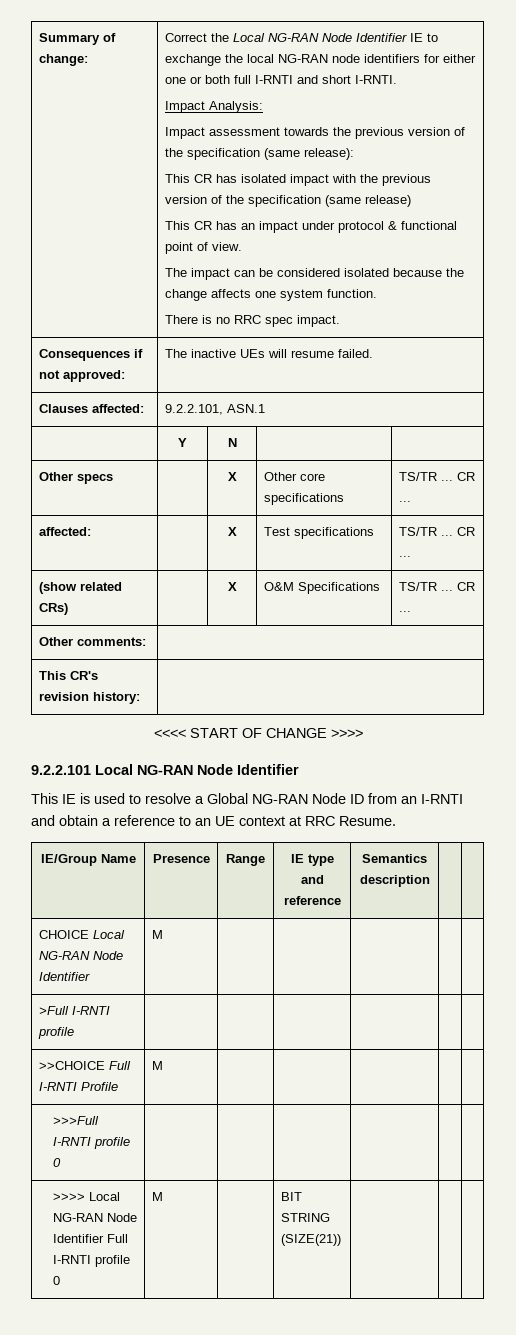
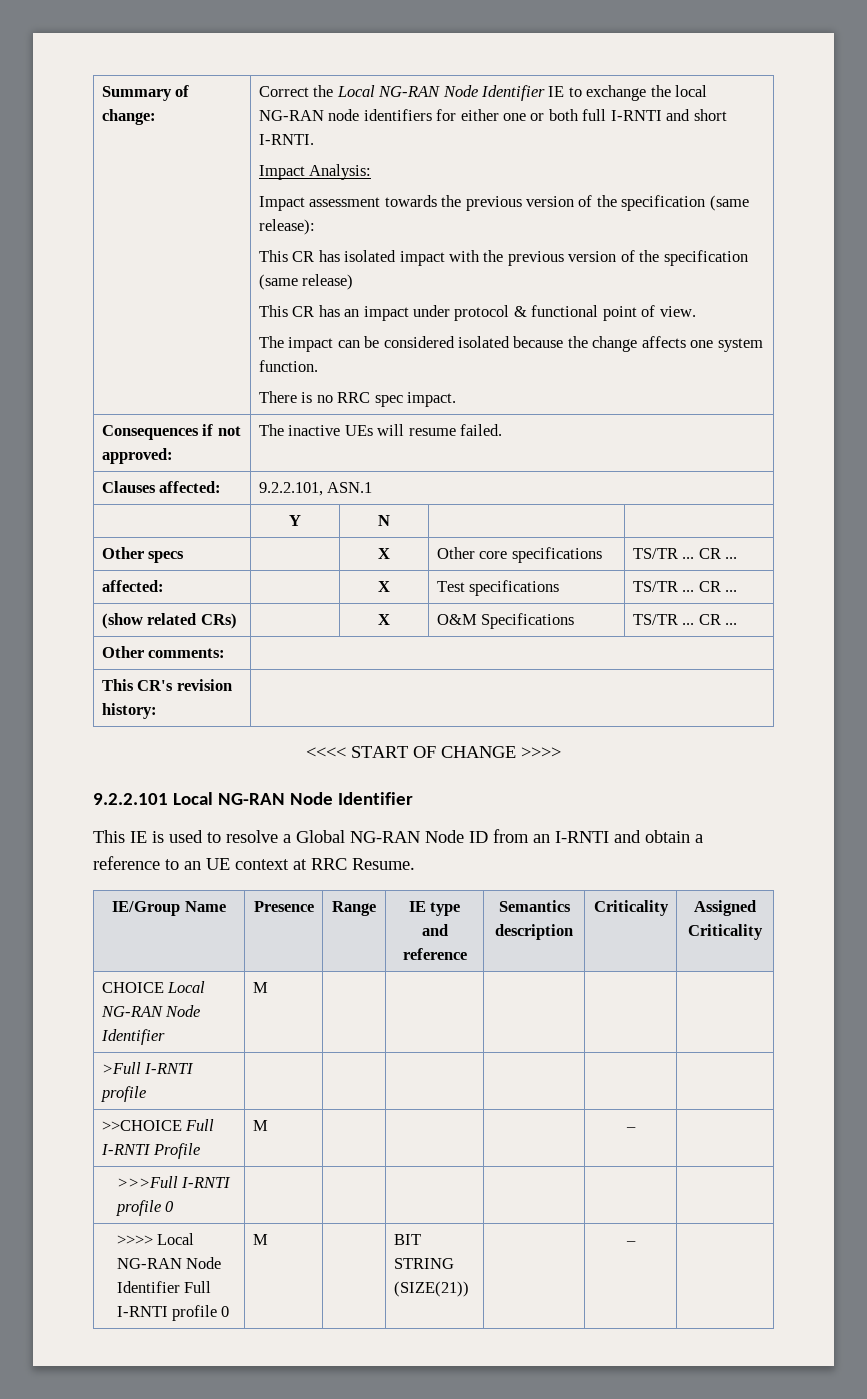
(430, 881) | -> [593,900,669,916] [694,900,756,916] [688,924,763,940] Criticality | Assigned Criticality
(163, 1065) none -> [625,1127,636,1131] –
(341, 1240) none -> [625,1241,636,1245] –

